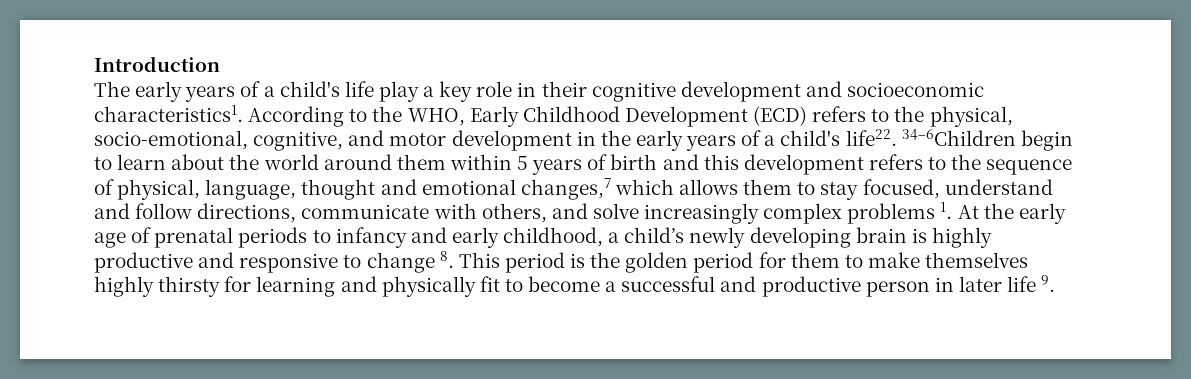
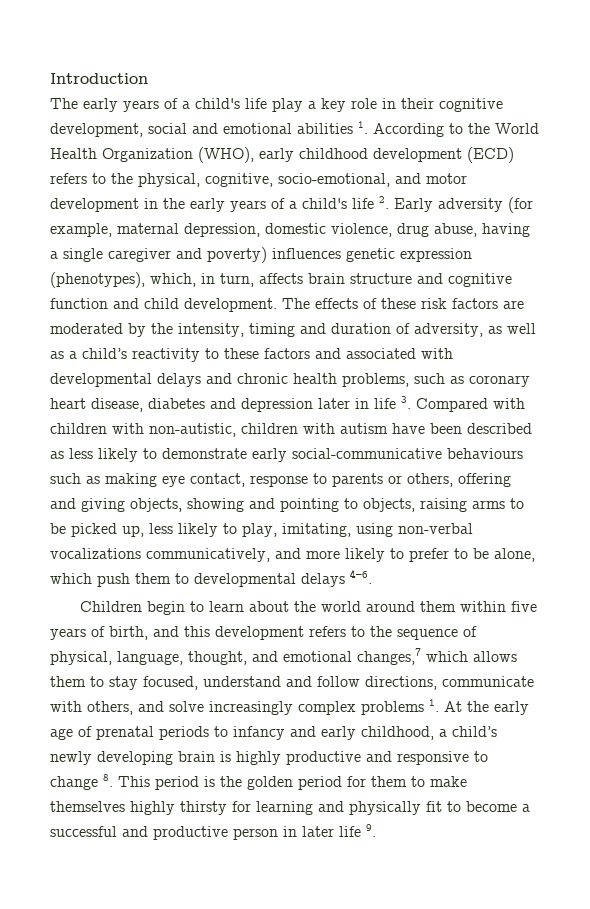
[680,81,985,102] [94,105,748,127] development and socioeconomic characteristics1. According to the WHO, Early Childhood Development -> [50,121,539,137] [50,147,462,163] development, social and emotional abilities 1. According to the World Health Organization (WHO), early childhood development
[94,130,344,151] socio-emotional, cognitive, -> [205,173,390,187] cognitive, socio-emotional,
[845,129,1016,146] life22. 34–6Children -> [352,196,533,213] [50,223,530,237] [50,247,472,263] [50,272,512,288] [50,298,524,312] [50,323,536,337] [50,348,453,362] [50,373,530,387] [50,396,525,412] [50,423,532,437] [50,448,523,462] [50,473,511,487] [50,498,524,512] [50,523,473,537] [50,548,535,562] [50,569,372,587] [79,601,142,612] life 2. Early adversity (for example, maternal depression, domestic violence, drug abuse, having a single caregiver and poverty) influences genetic expression (phenotypes), which, in turn, affects brain structure and cognitive function and child development. The effects of these risk factors are moderated by the intensity, timing and duration of adversity, as well as a child’s reactivity to these factors and associated with developmental delays and chronic health problems, such as coronary heart disease, diabetes and depression later in life 3. Compared with children with non-autistic, children with autism have been described as less likely to demonstrate early social-communicative behaviours such as making eye contact, response to parents or others, offering and giving objects, showing and pointing to objects, raising arms to be picked up, less likely to play, imitating, using non-verbal vocalizations communicatively, and more likely to prefer to be alone, which push them to developmental delays 4–6. // Children
[517,154,658,175] 5 years of birth -> [510,601,537,612] [50,626,148,640] five years of birth,
[301,179,376,200] thought -> [188,651,247,665] thought,

